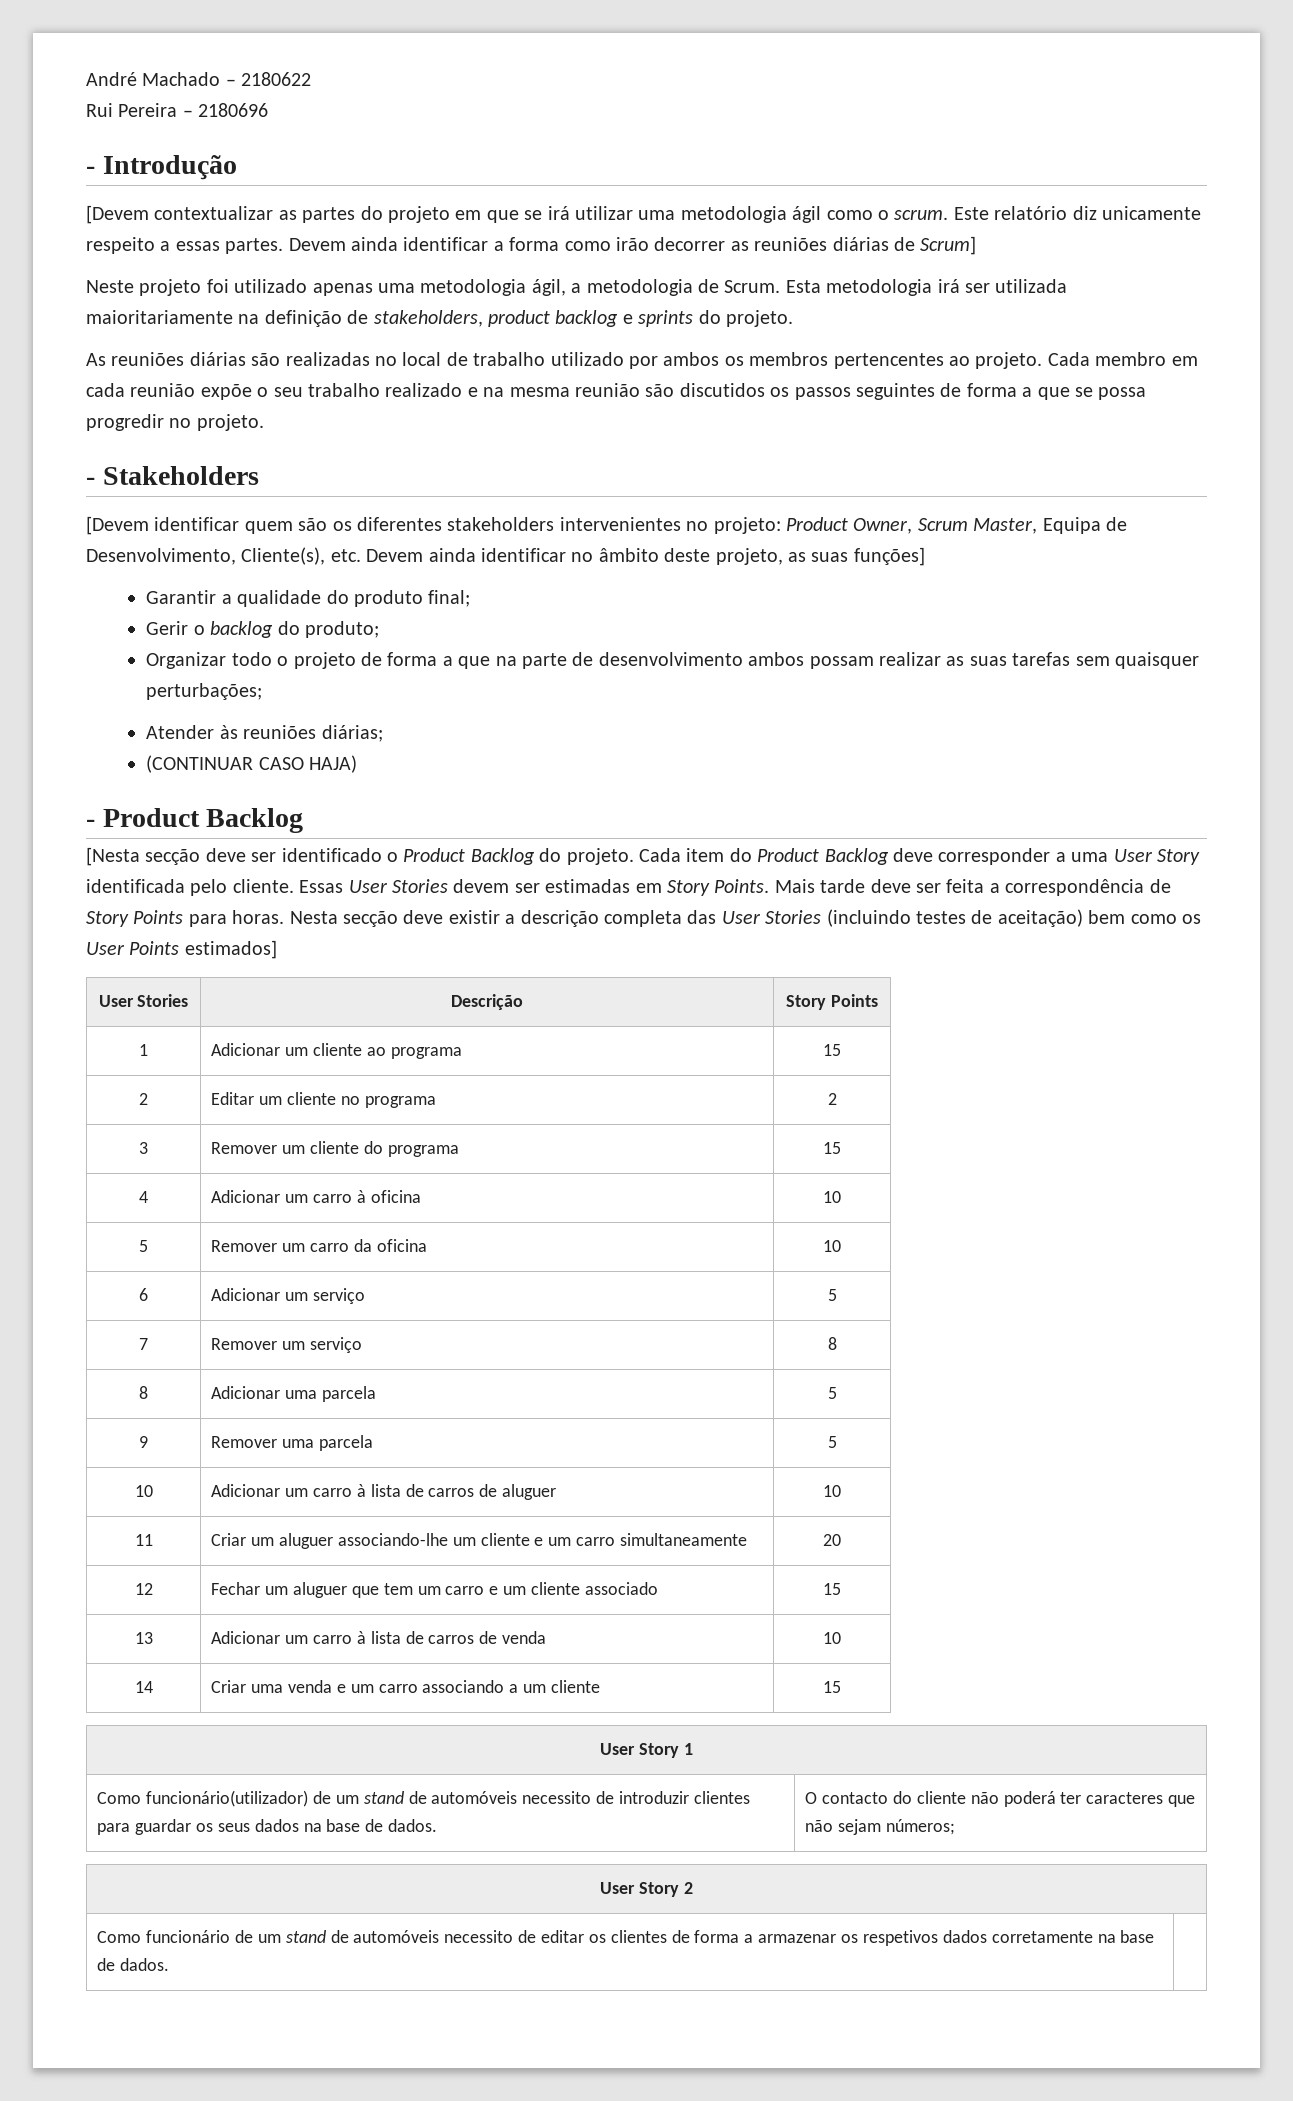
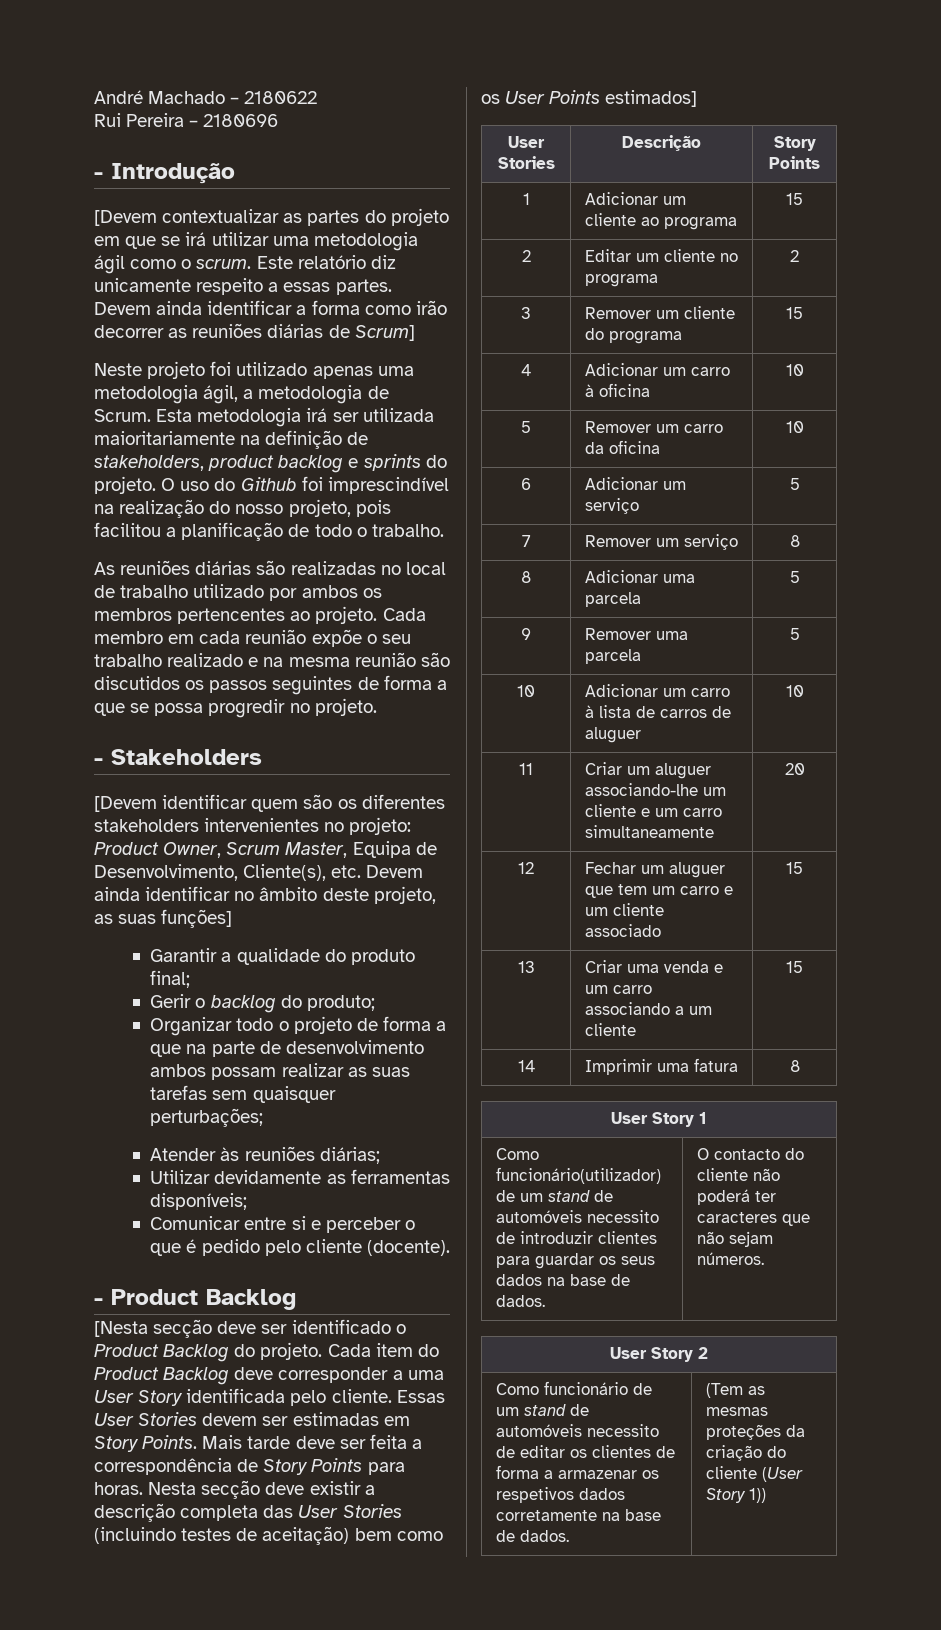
(793, 318) none -> [161,476,449,494] [94,499,391,518] [94,522,444,541] O uso do Github foi imprescindível na realização do nosso projeto, pois facilitou a planificação de todo o trabalho.
[146,755,358,773] (CONTINUAR CASO HAJA) -> [150,1169,450,1184] [150,1193,248,1210] [150,1216,415,1233] [150,1239,450,1256] Utilizar devidamente as ferramentas disponíveis; // Comunicar entre si e perceber o que é pedido pelo cliente (docente).
[211,1631,547,1644] [823,1632,841,1644] [134,1681,153,1693] | Adicionar um carro à lista de carros de venda | 10 // 14 -> (535, 967) none
(841, 1687) none -> [517,1060,535,1072] [584,1058,738,1075] [789,1060,800,1072] // 14 | Imprimir uma fatura | 8
[886,1819,956,1835] números; -> [696,1252,764,1265] números.
(170, 1964) none -> [705,1383,765,1398] [705,1407,768,1416] [705,1424,805,1440] [705,1445,786,1461] [705,1466,803,1482] [705,1488,766,1503] (Tem as mesmas proteções da criação do cliente (User Story 1))

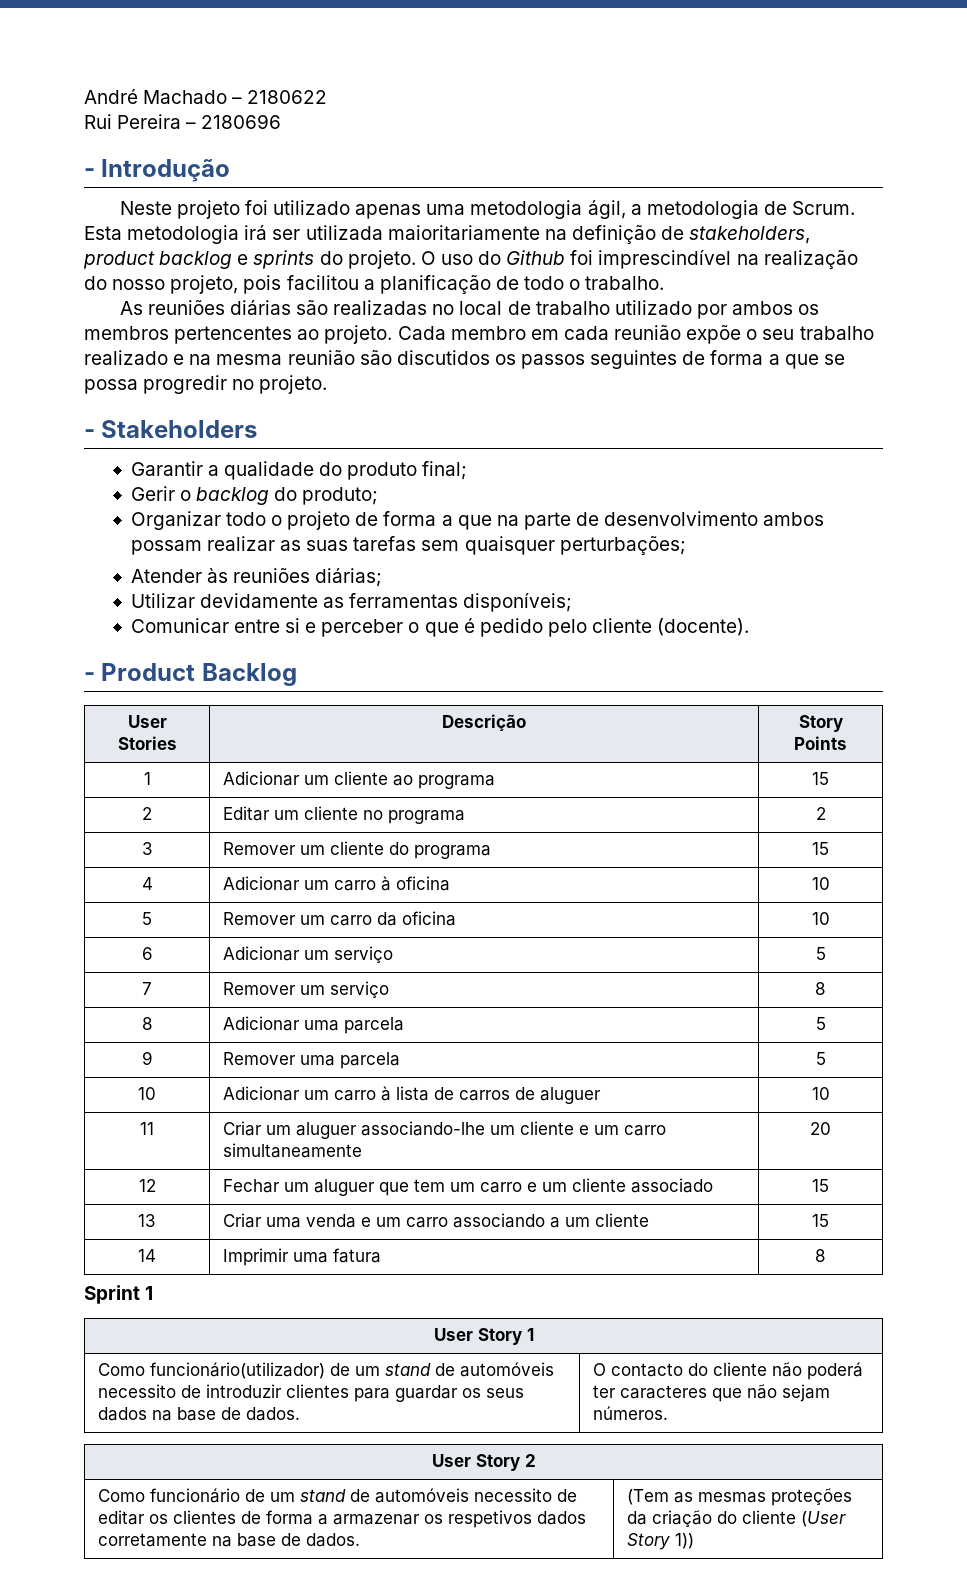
[94,208,449,226] [94,232,418,251] [94,255,396,274] [94,278,392,295] [94,300,447,315] [94,323,415,341] // [Devem contextualizar as partes do projeto em que se irá utilizar uma metodologia ágil como o scrum. Este relatório diz unicamente respeito a essas partes. Devem ainda identificar a forma como irão decorrer as reuniões diárias de Scrum] -> (231, 170) none
[94,794,445,812] [94,817,412,835] [94,841,437,858] [94,864,424,881] [94,886,436,904] [94,909,233,928] // [Devem identificar quem são os diferentes stakeholders intervenientes no projeto: Product Owner, Scrum Master, Equipa de Desenvolvimento, Cliente(s), etc. Devem ainda identificar no âmbito deste projeto, as suas funções] -> (258, 429) none
[94,1319,406,1338] [94,1342,439,1362] [94,1367,444,1385] [94,1388,445,1406] [94,1412,410,1426] [94,1434,422,1452] [94,1458,405,1475] [94,1480,375,1499] [94,1503,402,1522] [94,1526,443,1545] [481,90,698,107] // [Nesta secção deve ser identificado o Product Backlog do projeto. Cada item do Product Backlog deve corresponder a uma User Story identificada pelo cliente. Essas User Stories devem ser estimadas em Story Points. Mais tarde deve ser feita a correspondência de Story Points para horas. Nesta secção deve existir a descrição completa das User Stories (incluindo testes de aceitação) bem como os User Points estimados] -> (297, 674) none
(800, 1066) none -> [84,1285,154,1304] // Sprint 1

